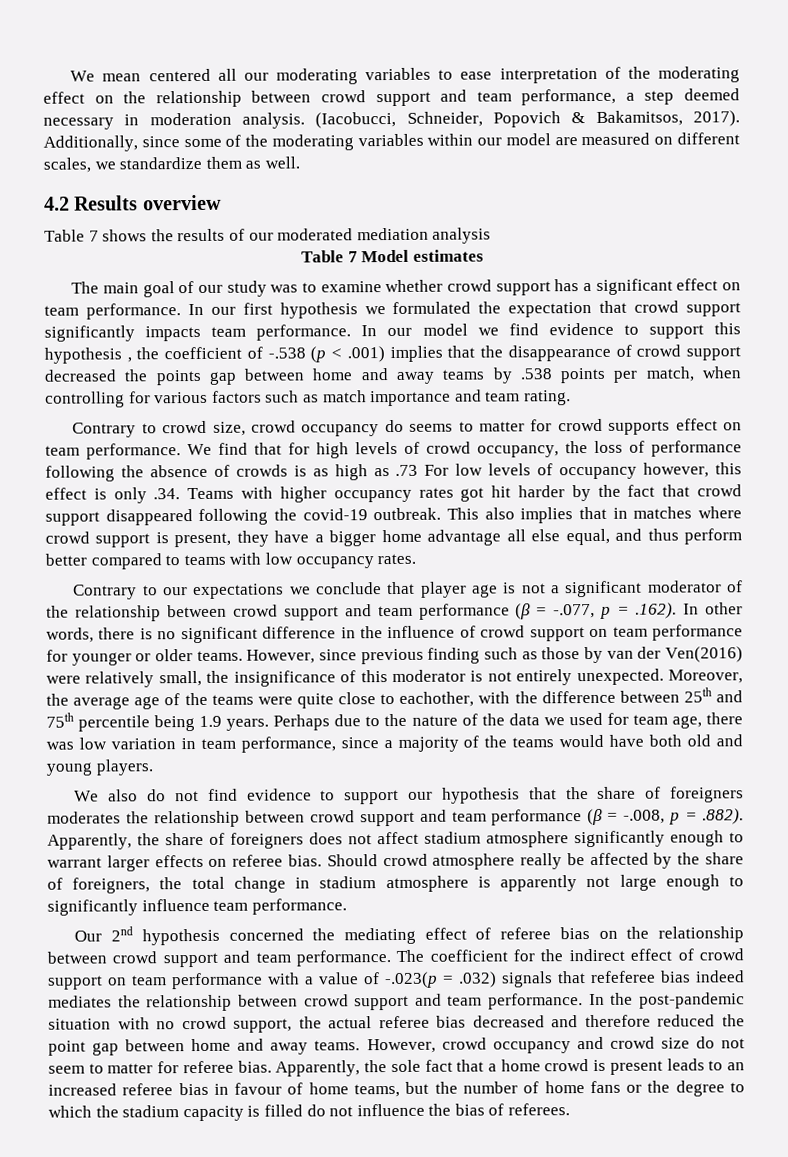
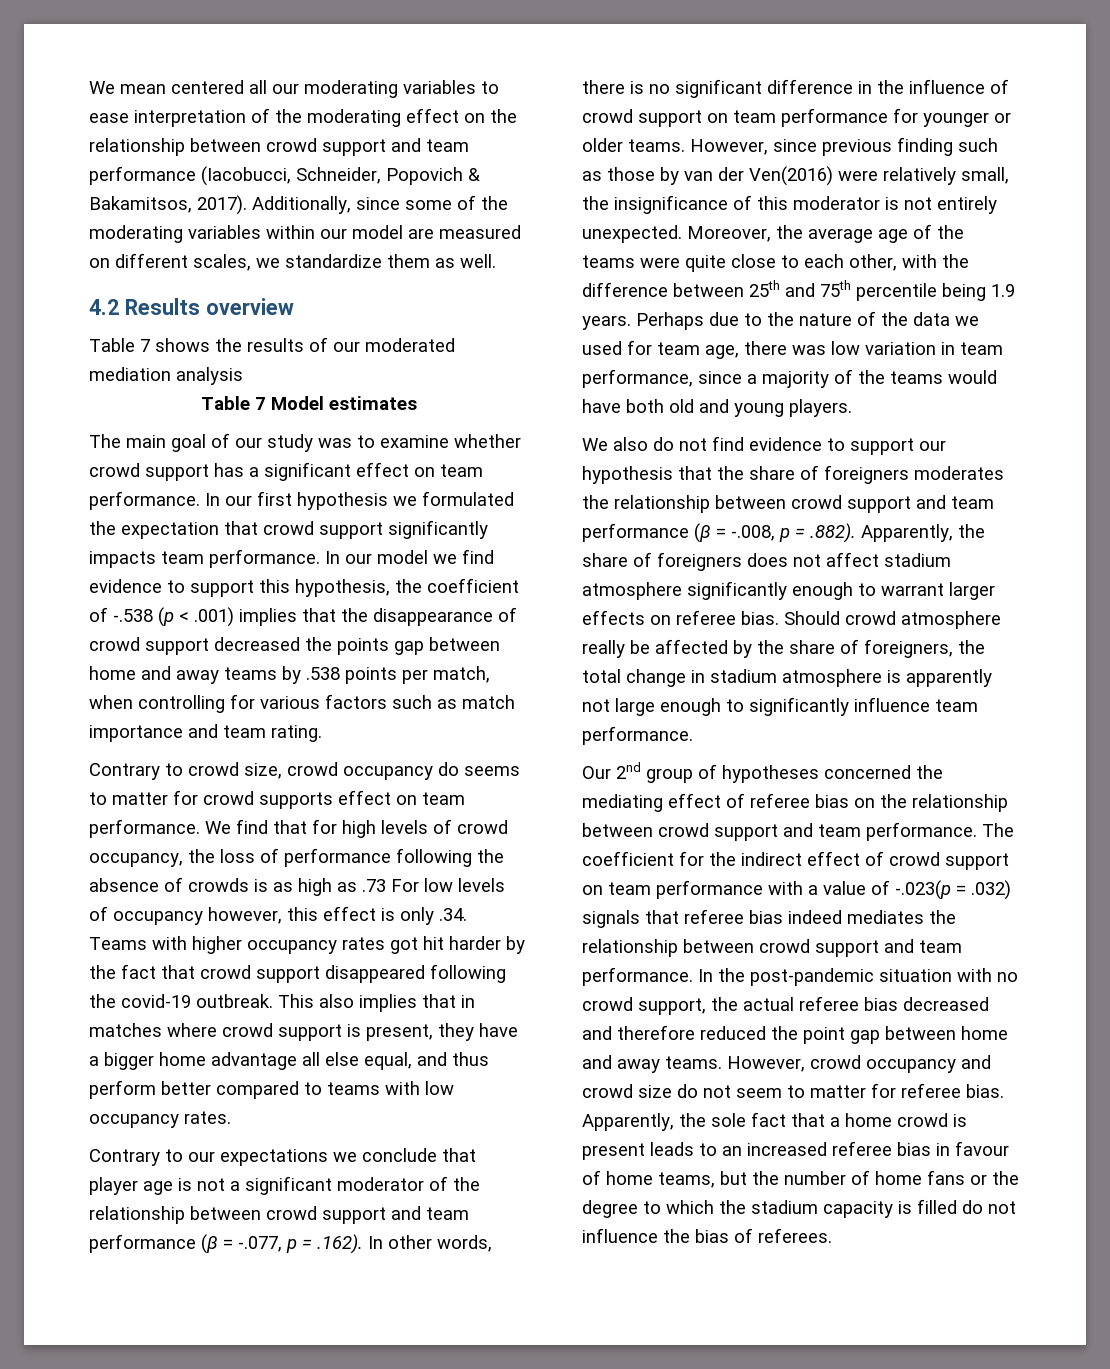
[521,88,740,106] [43,112,305,130] performance, a step deemed necessary in moderation analysis. -> [89,166,196,185] performance
[44,347,132,364] hypothesis , -> [295,579,390,597] hypothesis,
[399,691,475,707] eachother, -> [804,254,897,271] each other,
[141,928,220,946] hypothesis -> [646,764,819,783] group of hypotheses
[590,970,656,984] refeferee -> [684,909,744,924] referee

